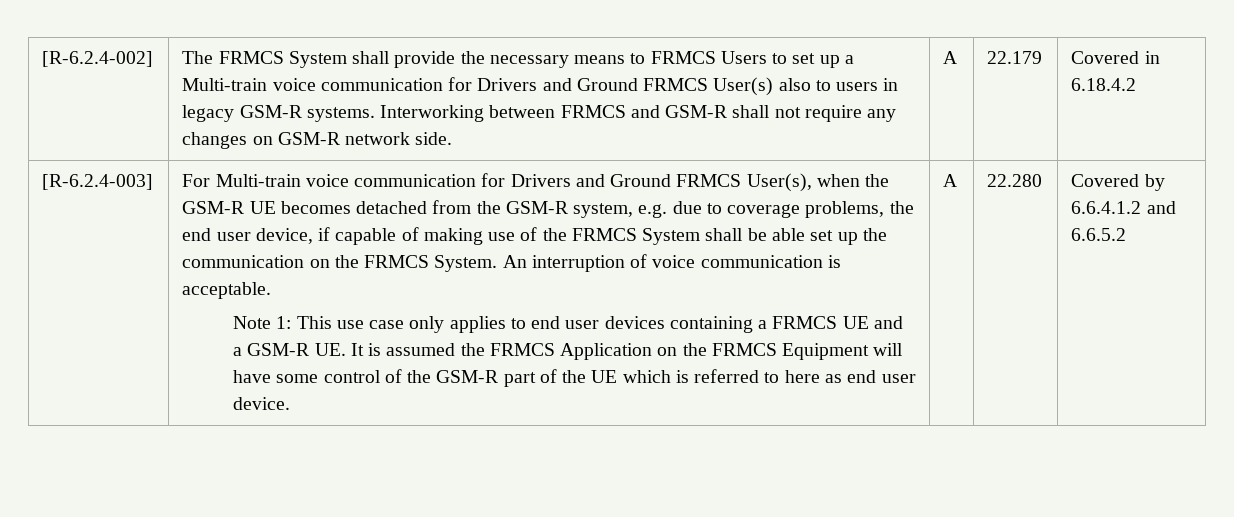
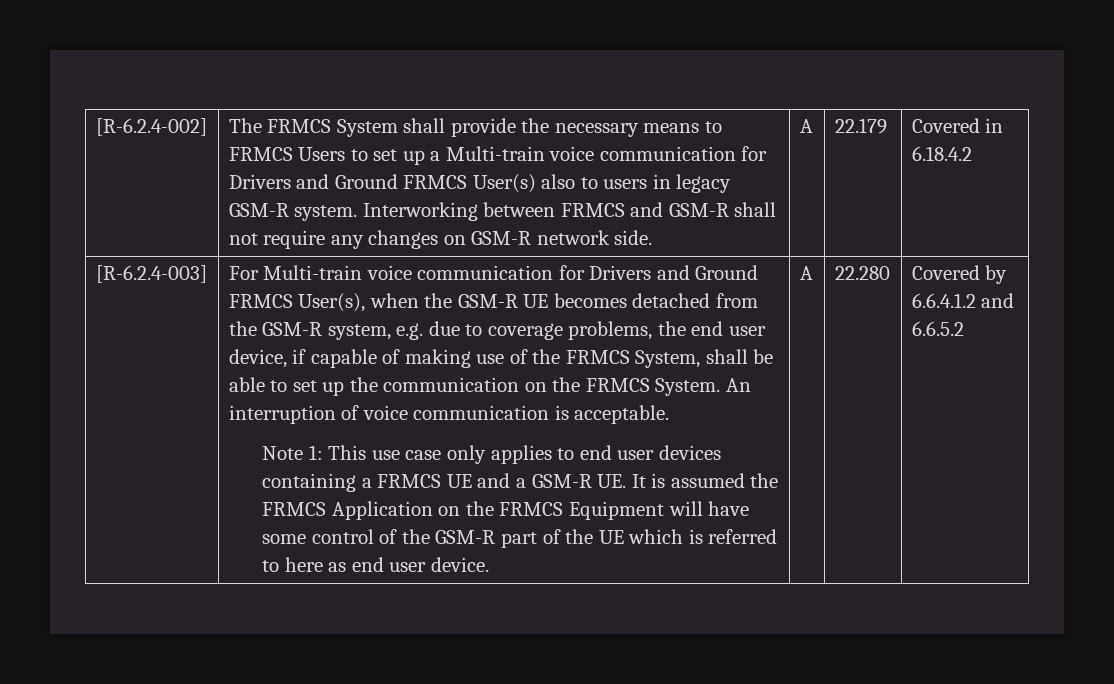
[306,107,375,122] systems. -> [294,205,358,221] system.
[642,228,701,245] System -> [635,350,701,368] System,
(805, 234) none -> [270,380,288,392] to

